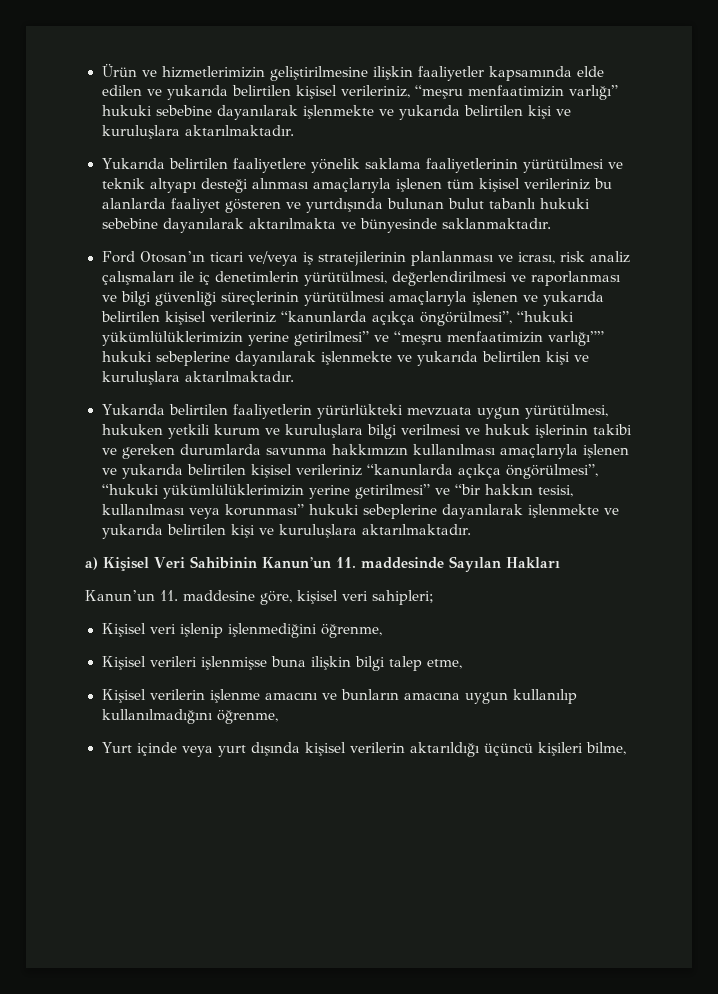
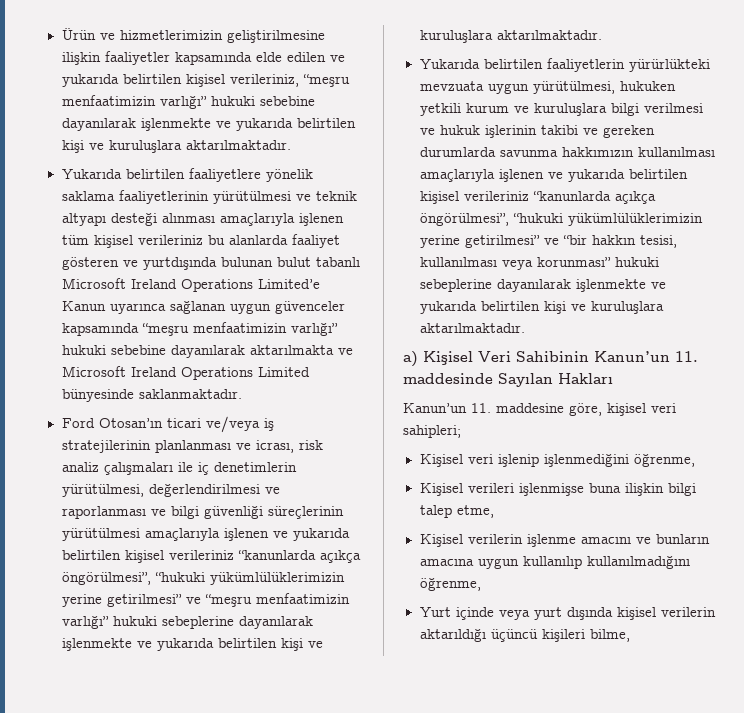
(536, 203) none -> [61,278,320,292] [61,301,345,314] [61,322,338,336] Microsoft Ireland Operations Limited’e Kanun uyarınca sağlanan uygun güvenceler kapsamında “meşru menfaatimizin varlığı”
(356, 225) none -> [61,366,310,380] Microsoft Ireland Operations Limited
[547,331,604,346] varlığı”” -> [61,616,109,629] varlığı”

